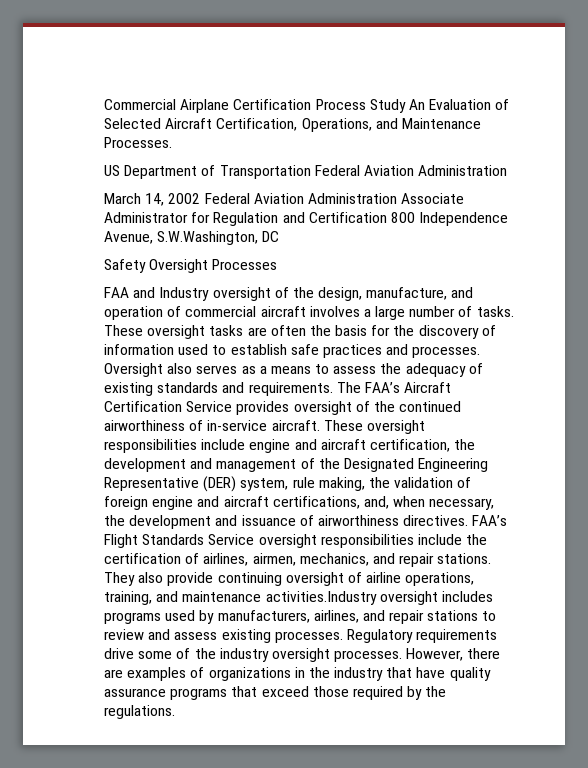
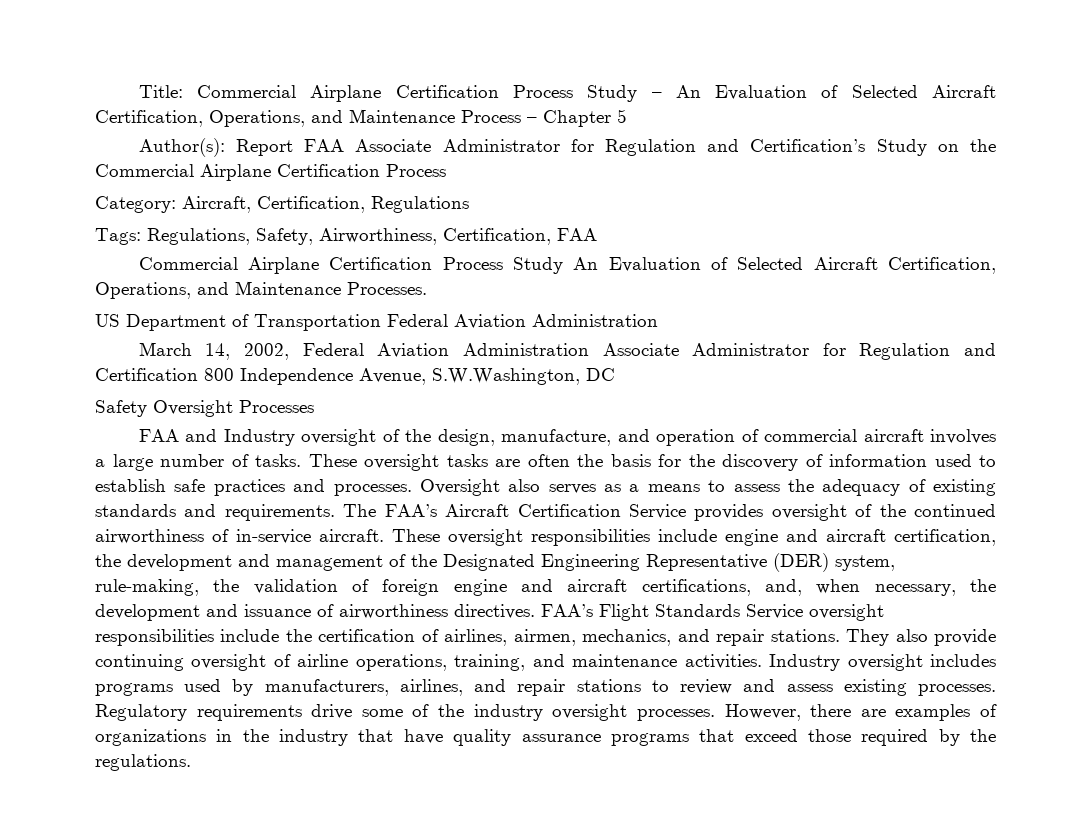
(104, 104) none -> [138,85,997,102] [95,109,627,127] [138,138,997,157] [95,164,446,181] [95,196,469,213] [95,228,597,245] Title: Commercial Airplane Certification Process Study – An Evaluation of Selected Aircraft Certification, Operations, and Maintenance Process – Chapter 5 // Author(s): Report FAA Associate Administrator for Regulation and Certification’s Study on the Commercial Airplane Certification Process // Category: Aircraft, Certification, Regulations // Tags: Regulations, Safety, Airworthiness, Certification, FAA //
[168,193,201,204] 2002 -> [243,343,289,360] 2002,
[292,477,365,491] rule making, -> [95,579,199,596] rule-making,
[265,591,377,605] activities.Industry -> [684,654,841,671] activities. Industry

